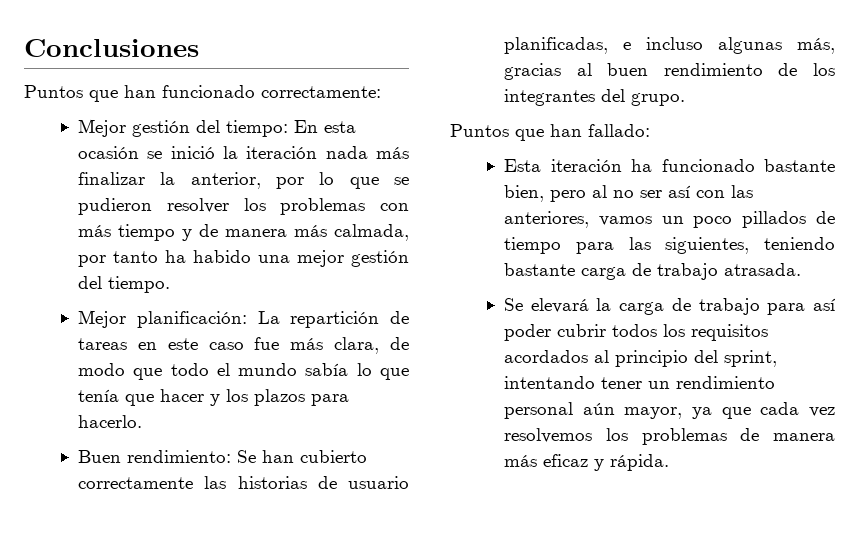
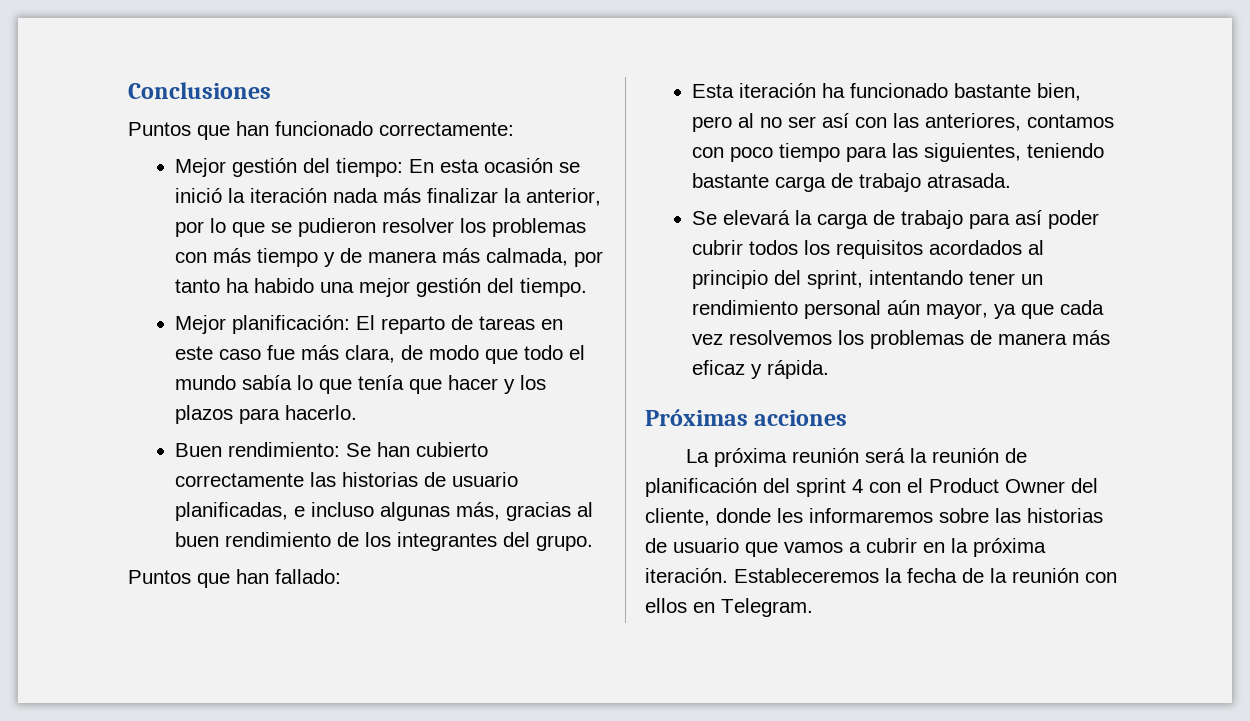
[257,311,380,328] La repartición -> [356,315,446,334] El reparto
[598,211,835,228] vamos un poco pillados de -> [1027,114,1115,128] [692,147,774,162] contamos con poco
(670, 462) none -> [645,409,848,426] [685,448,1027,467] [645,478,1098,497] [645,508,1103,526] [645,538,1046,557] [645,568,1117,583] [645,598,813,617] // Próximas acciones // La próxima reunión será la reunión de planificación del sprint 4 con el Product Owner del cliente, donde les informaremos sobre las historias de usuario que vamos a cubrir en la próxima iteración. Estableceremos la fecha de la reunión con ellos en Telegram.

